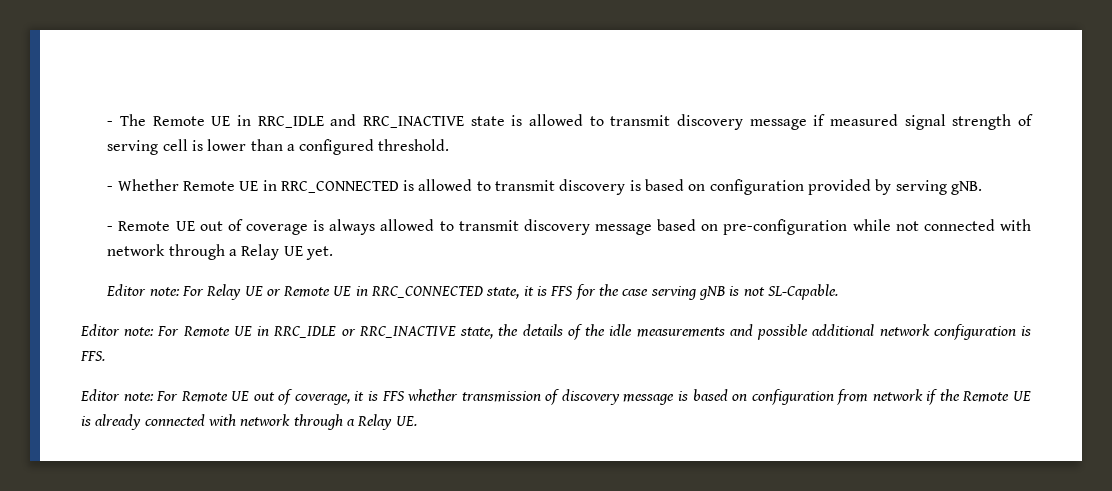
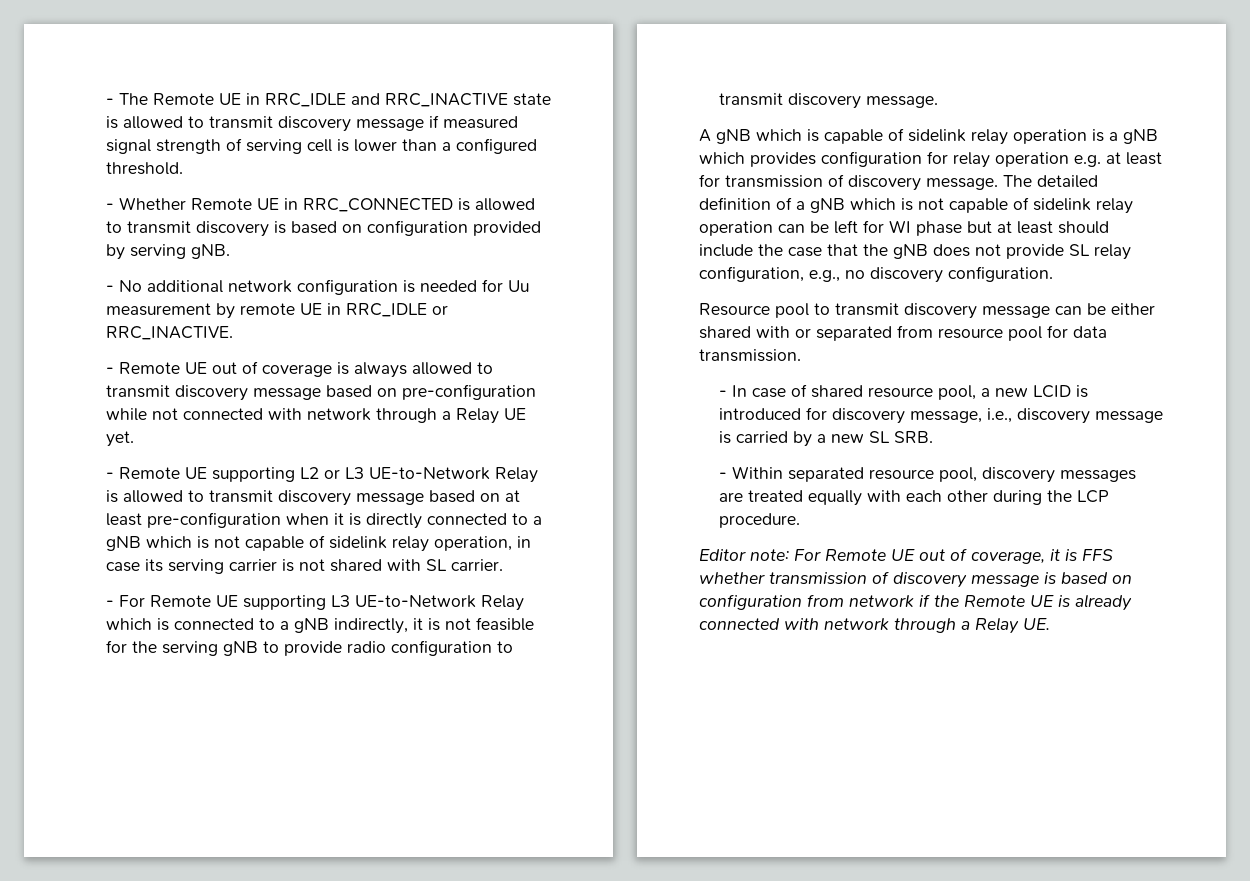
(982, 188) none -> [105,279,529,295] [105,303,448,319] [105,326,233,340] // - No additional network configuration is needed for Uu measurement by remote UE in RRC_IDLE or RRC_INACTIVE.
[106,284,838,300] [80,324,1031,340] [80,351,105,361] Editor note: For Relay UE or Remote UE in RRC_CONNECTED state, it is FFS for the case serving gNB is not SL-Capable. // Editor note: For Remote UE in RRC_IDLE or RRC_INACTIVE state, the details of the idle measurements and possible additional network configuration is FFS. -> [105,467,538,483] [105,490,520,506] [105,512,542,529] [105,535,531,552] [105,559,503,574] [105,595,524,611] [105,617,534,634] [105,640,513,656] [718,93,938,109] [699,128,1158,145] [699,151,1162,168] [699,174,1098,191] [699,197,1133,214] [699,220,1109,236] [699,244,1131,260] [699,266,1053,283] [699,303,1155,319] [699,325,1107,341] [699,349,801,362] [718,384,1088,400] [718,407,1163,424] [718,431,933,447] [718,466,1136,483] [718,490,1109,506] [718,513,800,528] - Remote UE supporting L2 or L3 UE-to-Network Relay is allowed to transmit discovery message based on at least pre-configuration when it is directly connected to a gNB which is not capable of sidelink relay operation, in case its serving carrier is not shared with SL carrier. // - For Remote UE supporting L3 UE-to-Network Relay which is connected to a gNB indirectly, it is not feasible for the serving gNB to provide radio configuration to transmit discovery message. // A gNB which is capable of sidelink relay operation is a gNB which provides configuration for relay operation e.g. at least for transmission of discovery message. The detailed definition of a gNB which is not capable of sidelink relay operation can be left for WI phase but at least should include the case that the gNB does not provide SL relay configuration, e.g., no discovery configuration. // Resource pool to transmit discovery message can be either shared with or separated from resource pool for data transmission. // - In case of shared resource pool, a new LCID is introduced for discovery message, i.e., discovery message is carried by a new SL SRB. // - Within separated resource pool, discovery messages are treated equally with each other during the LCP procedure.

